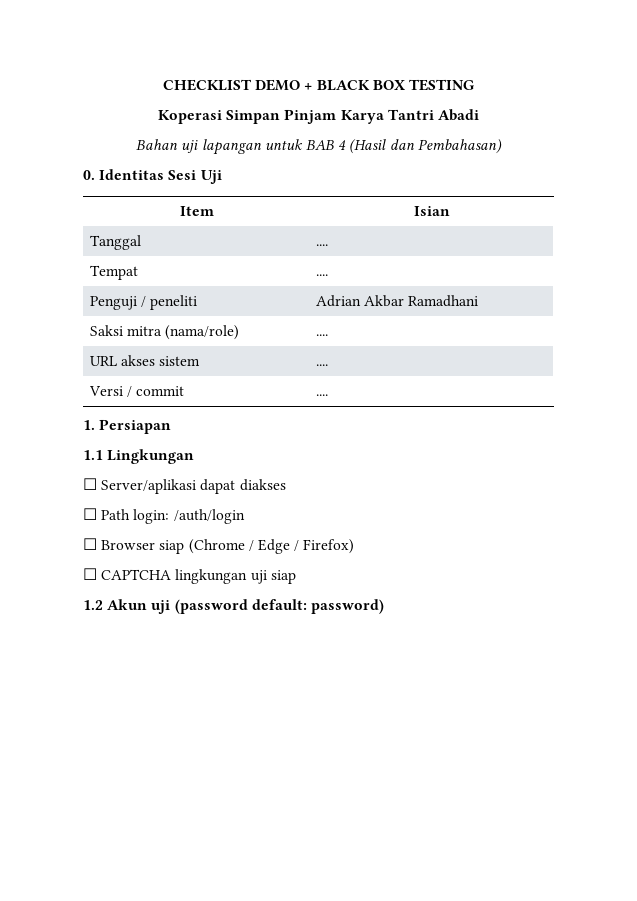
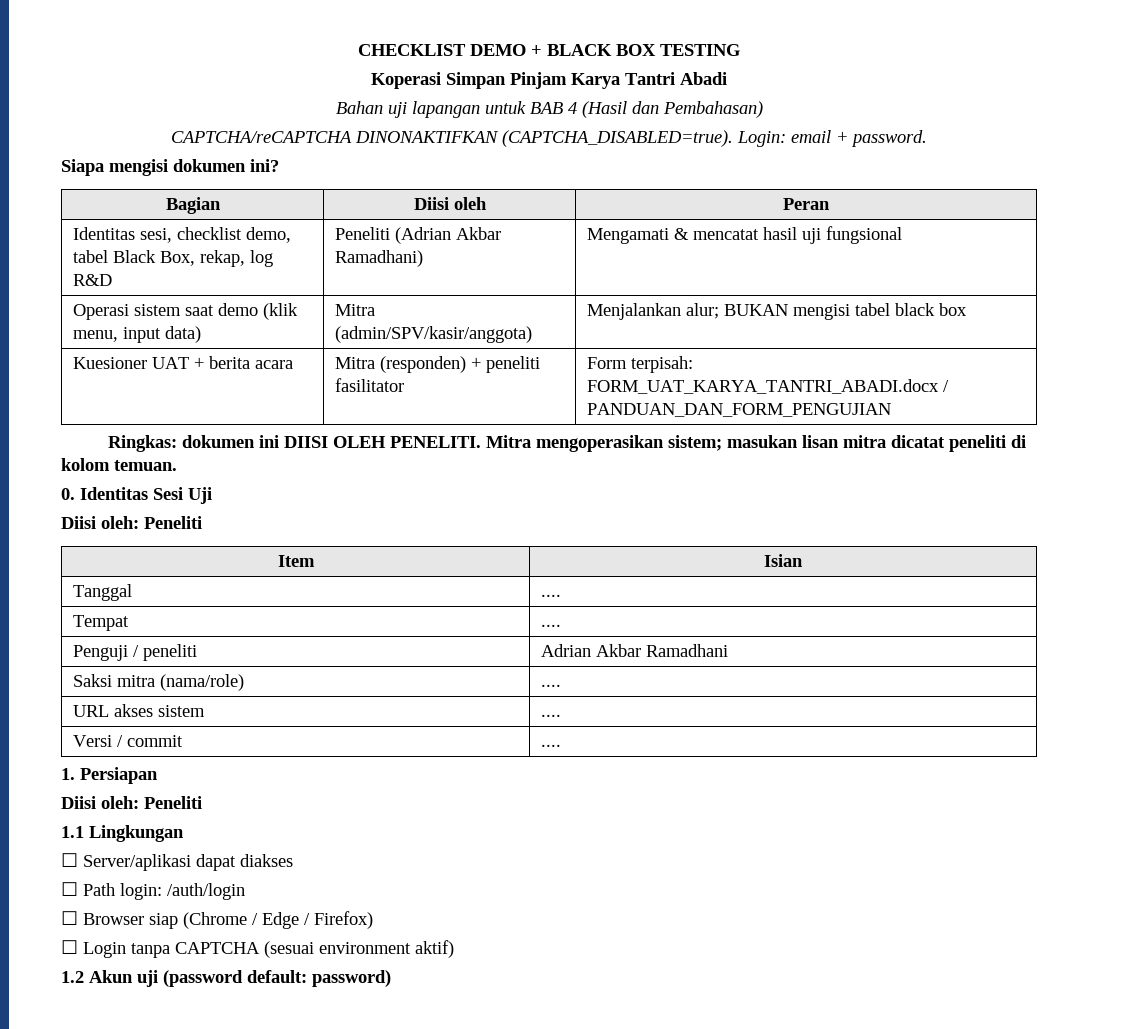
(502, 146) none -> [171,130,927,147] [61,159,279,176] [165,197,221,214] [413,197,487,210] [783,198,830,210] [73,227,292,243] [73,250,274,267] [73,274,113,286] [335,227,502,244] [335,250,424,267] [587,226,903,244] [73,303,299,320] [73,326,202,343] [335,304,376,316] [335,326,533,343] [587,303,968,320] [73,356,294,369] [335,356,541,373] [335,378,405,392] [587,356,694,373] [587,379,950,394] [587,403,892,417] [108,435,1027,452] [61,458,177,471] // CAPTCHA/reCAPTCHA DINONAKTIFKAN (CAPTCHA_DISABLED=true). Login: email + password. // Siapa mengisi dokumen ini? // Bagian | Diisi oleh | Peran // Identitas sesi, checklist demo, tabel Black Box, rekap, log R&D | Peneliti (Adrian Akbar Ramadhani) | Mengamati & mencatat hasil uji fungsional // Operasi sistem saat demo (klik menu, input data) | Mitra (admin/SPV/kasir/anggota) | Menjalankan alur; BUKAN mengisi tabel black box // Kuesioner UAT + berita acara | Mitra (responden) + peneliti fasilitator | Form terpisah: FORM_UAT_KARYA_TANTRI_ABADI.docx / PANDUAN_DAN_FORM_PENGUJIAN // Ringkas: dokumen ini DIISI OLEH PENELITI. Mitra mengoperasikan sistem; masukan lisan mitra dicatat peneliti di kolom temuan.
(222, 177) none -> [61,516,202,529] // Diisi oleh: Peneliti
(172, 426) none -> [61,796,202,809] // Diisi oleh: Peneliti
[101,569,296,584] CAPTCHA lingkungan uji siap -> [83,940,454,958] Login tanpa CAPTCHA (sesuai environment aktif)

